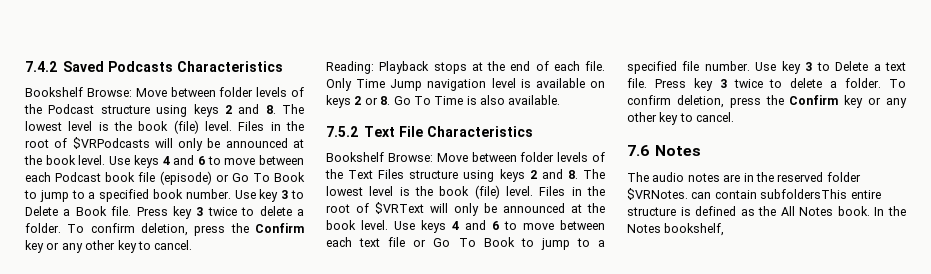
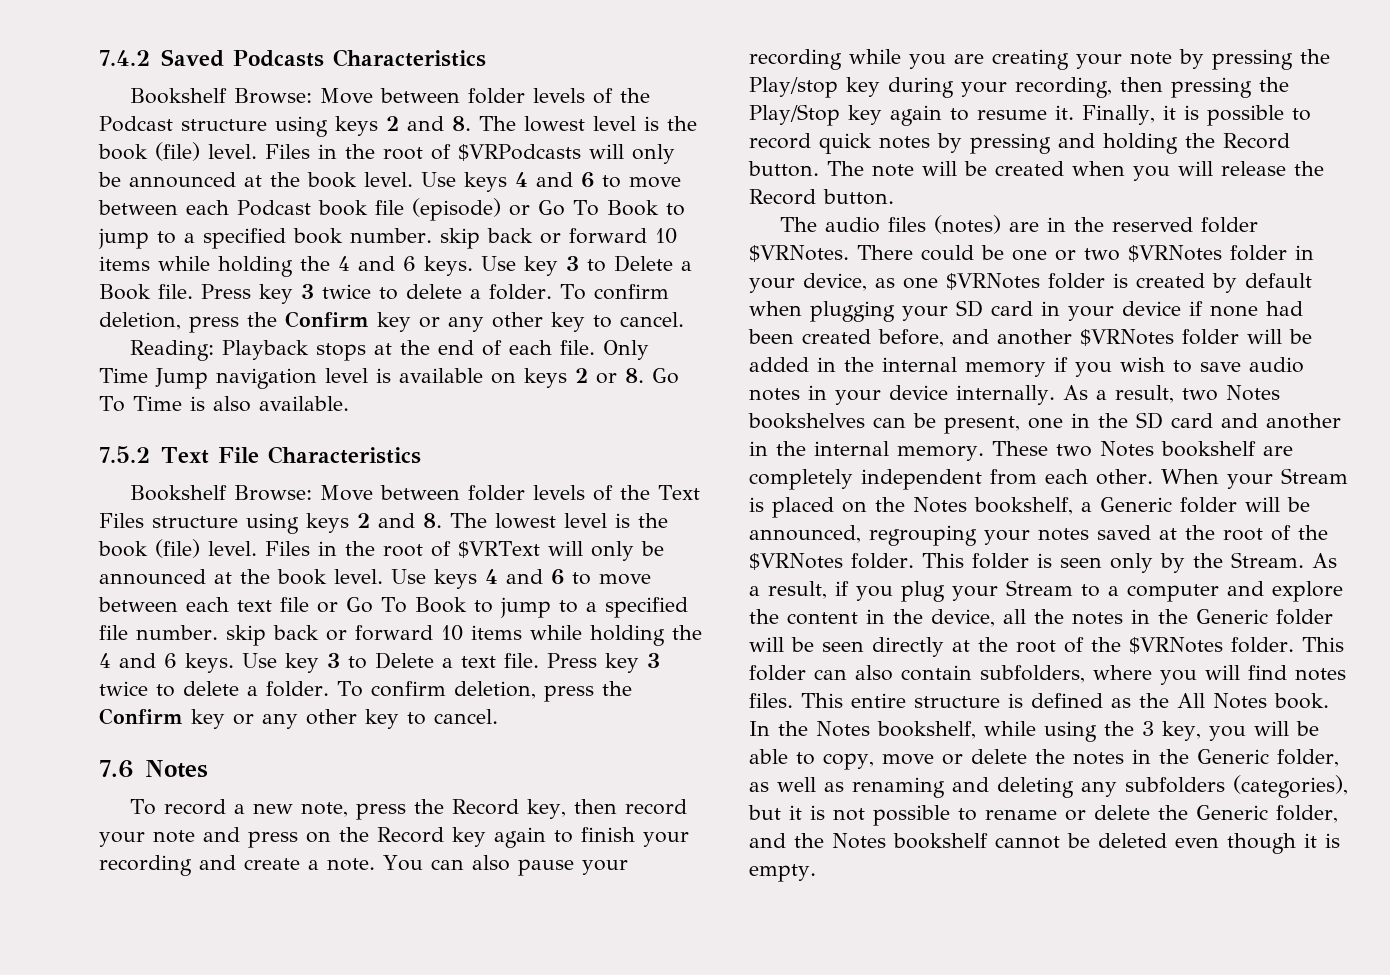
(231, 194) none -> [439,228,677,249] [99,256,473,277] skip back or forward 10 items while holding the 4 and 6 keys.
(750, 66) none -> [225,625,702,646] [99,653,234,673] skip back or forward 10 items while holding the 4 and 6 keys.
(702, 150) none -> [129,799,687,820] [99,827,689,848] [99,855,628,876] [749,49,1330,70] [749,77,1289,98] [749,104,1311,126] [749,133,1290,154] [748,161,1324,181] [749,189,894,205] // To record a new note, press the Record key, then record your note and press on the Record key again to finish your recording and create a note. You can also pause your recording while you are creating your note by pressing the Play/stop key during your recording, then pressing the Play/Stop key again to resume it. Finally, it is possible to record quick notes by pressing and holding the Record button. The note will be created when you will release the Record button.
[687,173,720,182] notes -> [887,215,1001,234] files (notes)
[691,189,848,199] can contain subfoldersThis -> [857,245,1314,262] [749,273,1312,293] [749,300,1303,322] [748,329,1312,347] [749,357,1304,377] [749,385,1280,405] [748,412,1341,434] [749,441,1293,461] [749,468,1348,490] [749,497,1310,518] [749,525,1328,546] [749,552,1337,573] [749,580,1343,602] [749,609,1333,627] [749,637,1344,657] [749,665,1346,685] [749,693,843,708] There could be one or two $VRNotes folder in your device, as one $VRNotes folder is created by default when plugging your SD card in your device if none had been created before, and another $VRNotes folder will be added in the internal memory if you wish to save audio notes in your device internally. As a result, two Notes bookshelves can be present, one in the SD card and another in the internal memory. These two Notes bookshelf are completely independent from each other. When your Stream is placed on the Notes bookshelf, a Generic folder will be announced, regrouping your notes saved at the root of the $VRNotes folder. This folder is seen only by the Stream. As a result, if you plug your Stream to a computer and explore the content in the device, all the notes in the Generic folder will be seen directly at the root of the $VRNotes folder. This folder can also contain subfolders, where you will find notes files. This
(725, 229) none -> [984,721,1319,742] [749,749,1339,770] [749,775,1348,798] [748,805,1338,826] [749,833,1340,854] [749,864,816,882] while using the 3 key, you will be able to copy, move or delete the notes in the Generic folder, as well as renaming and deleting any subfolders (categories), but it is not possible to rename or delete the Generic folder, and the Notes bookshelf cannot be deleted even though it is empty.

